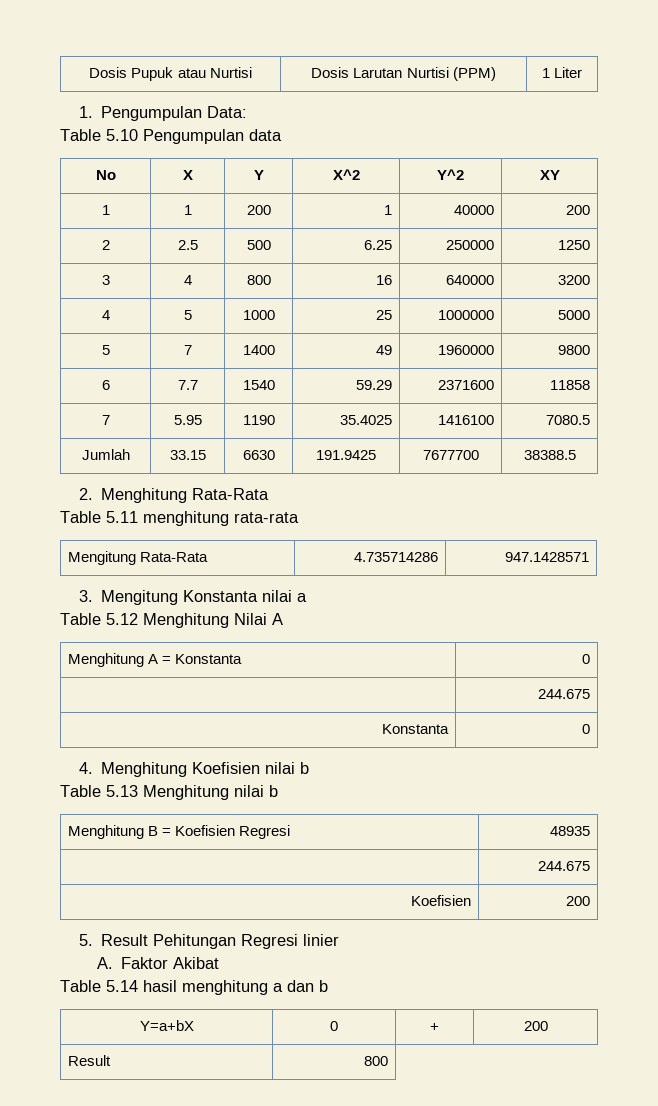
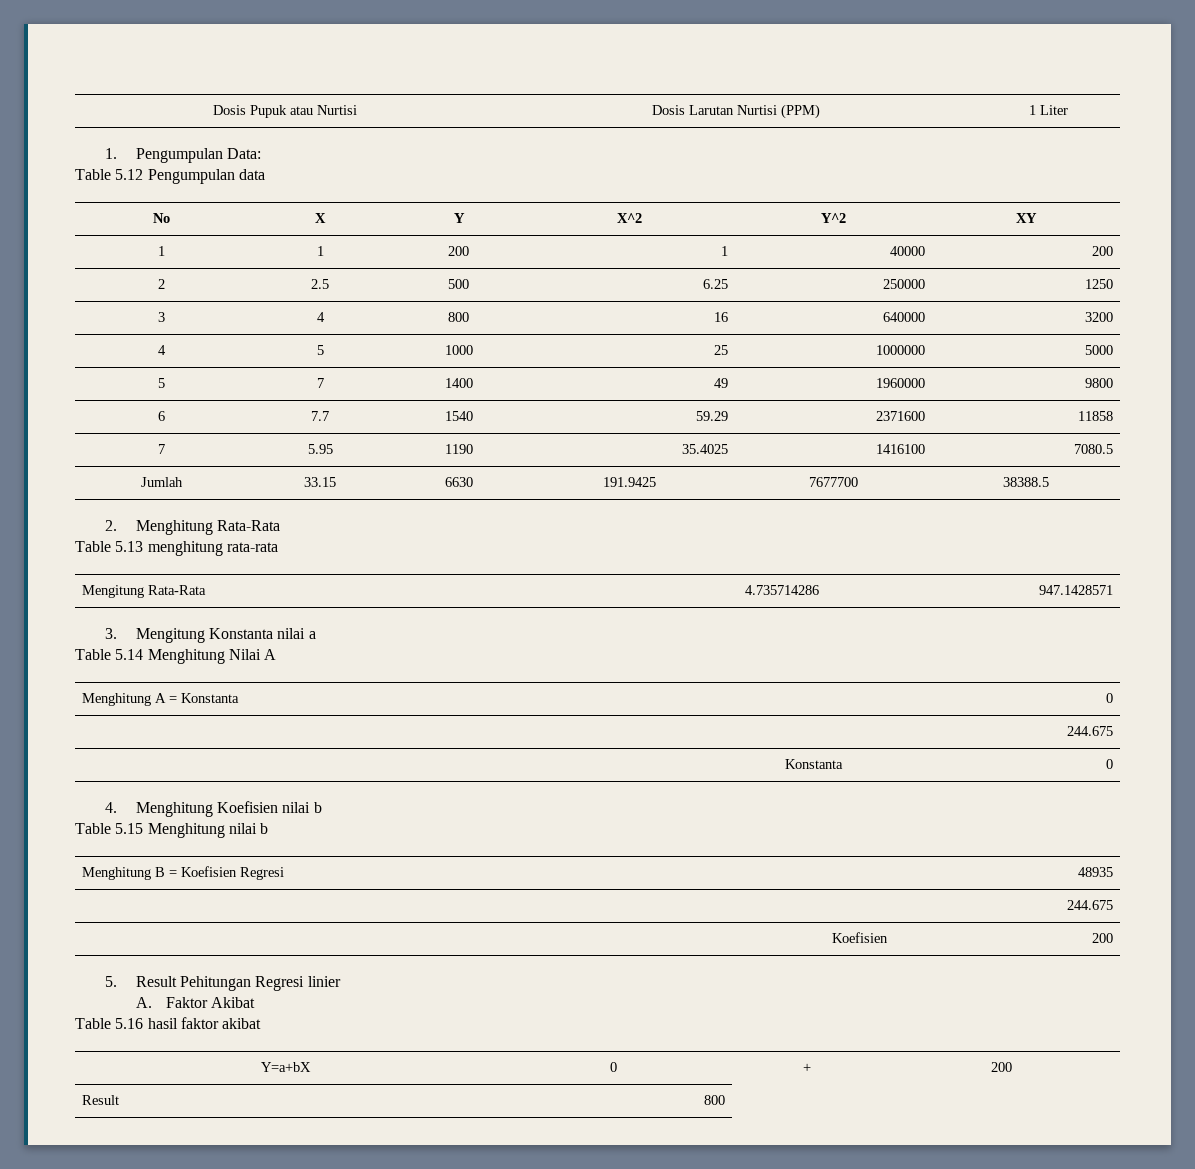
[106,129,138,141] 5.10 -> [115,169,144,180] 5.12
[106,511,138,523] 5.11 -> [115,541,144,552] 5.13
[106,613,138,625] 5.12 -> [115,649,144,660] 5.14
[106,785,138,797] 5.13 -> [115,823,144,834] 5.15
[106,980,328,995] 5.14 hasil menghitung a dan b -> [115,1017,262,1029] 5.16 hasil faktor akibat

